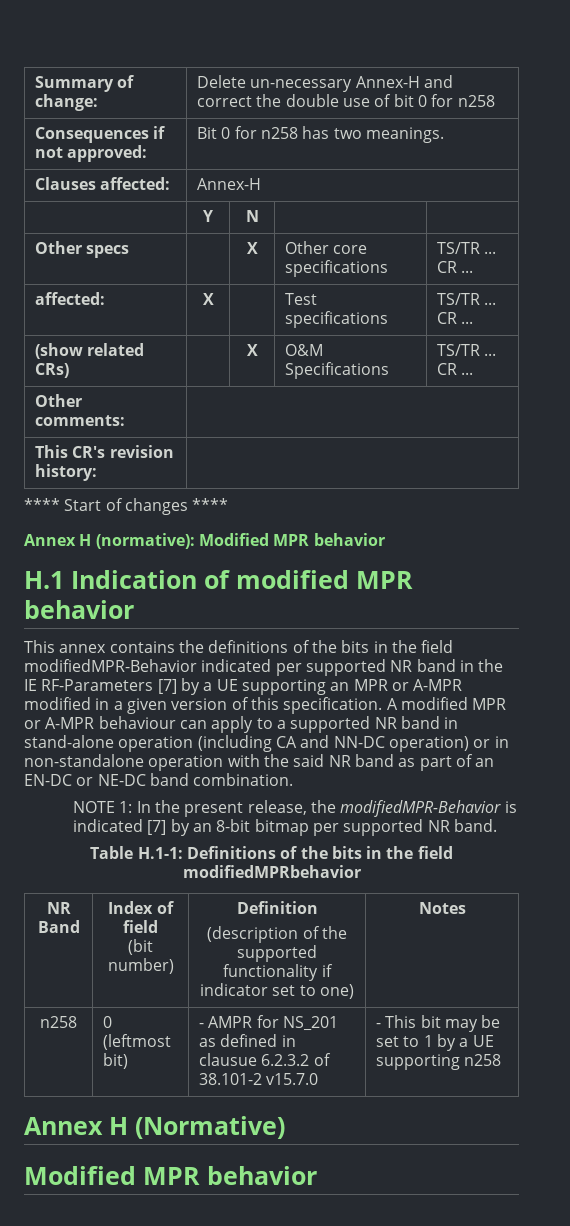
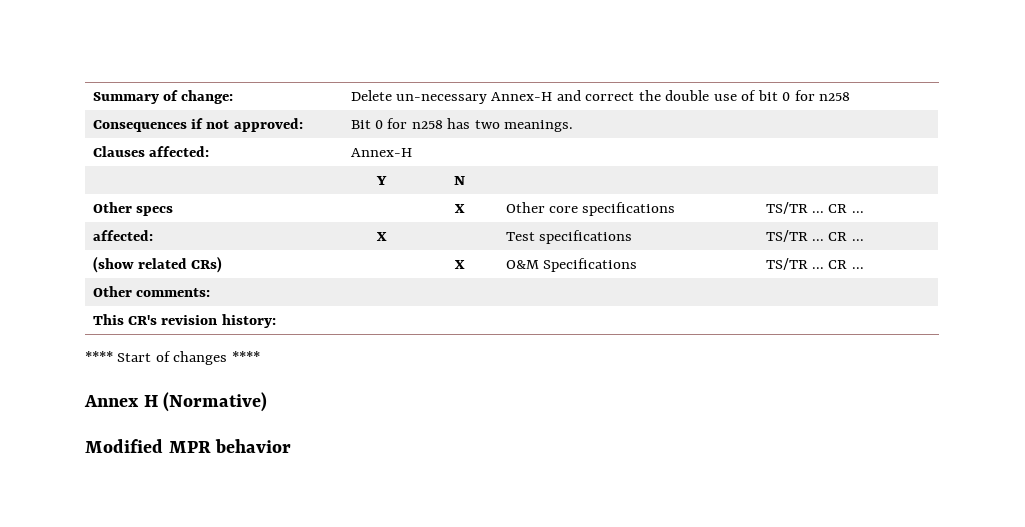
[24,533,385,549] [24,570,413,589] [24,600,134,619] [24,640,454,653] [24,659,504,676] [24,678,463,695] [24,697,507,714] [24,716,459,733] [24,735,509,752] [24,754,495,771] [24,773,294,786] [72,800,517,817] [72,819,497,836] [90,846,453,859] [182,865,361,878] [46,902,71,914] [37,920,80,933] [108,901,174,914] [123,920,158,933] [128,939,153,955] [107,958,174,974] [236,901,318,914] [207,926,347,943] [237,945,317,962] [223,964,333,981] [200,983,354,999] [418,902,466,914] [40,1016,77,1028] [103,1016,113,1028] [103,1034,172,1050] [103,1053,129,1069] [199,1015,339,1031] [199,1034,296,1047] [199,1053,331,1066] [199,1073,319,1085] [376,1015,501,1032] [376,1034,494,1051] [376,1054,502,1070] // Annex H (normative): Modified MPR behavior // H.1 Indication of modified MPR behavior // This annex contains the definitions of the bits in the field modifiedMPR-Behavior indicated per supported NR band in the IE RF-Parameters [7] by a UE supporting an MPR or A-MPR modified in a given version of this specification. A modified MPR or A-MPR behaviour can apply to a supported NR band in stand-alone operation (including CA and NN-DC operation) or in non-standalone operation with the said NR band as part of an EN-DC or NE-DC band combination. // NOTE 1: In the present release, the modifiedMPR-Behavior is indicated [7] by an 8-bit bitmap per supported NR band. // Table H.1-1: Definitions of the bits in the field modifiedMPRbehavior // NR Band | Index of field // (bit number) | Definition // (description of the supported functionality if indicator set to one) | Notes // n258 | 0 (leftmost bit) | - AMPR for NS_201 as defined in clausue 6.2.3.2 of 38.101-2 v15.7.0 | - This bit may be set to 1 by a UE supporting n258 -> (260, 356) none

